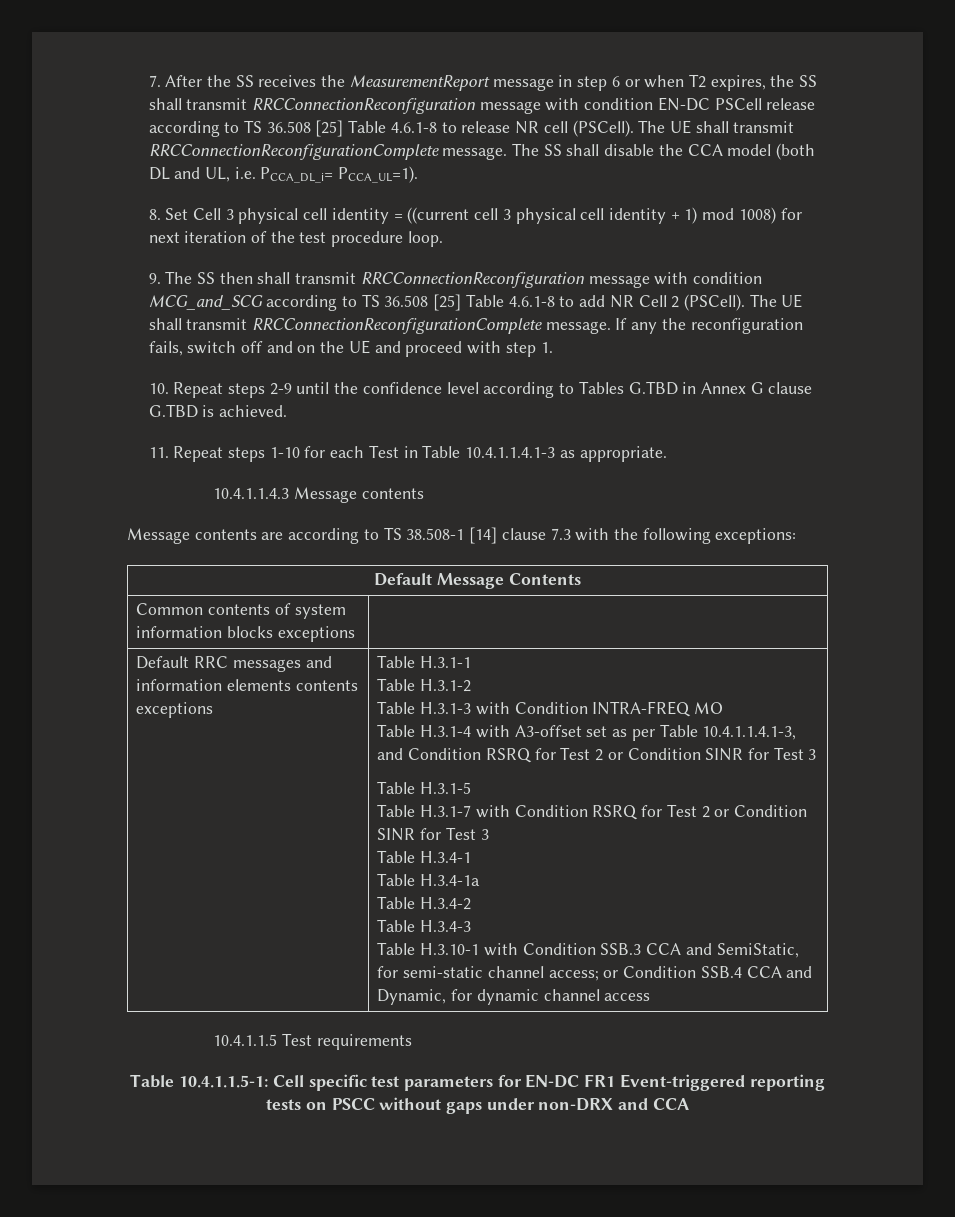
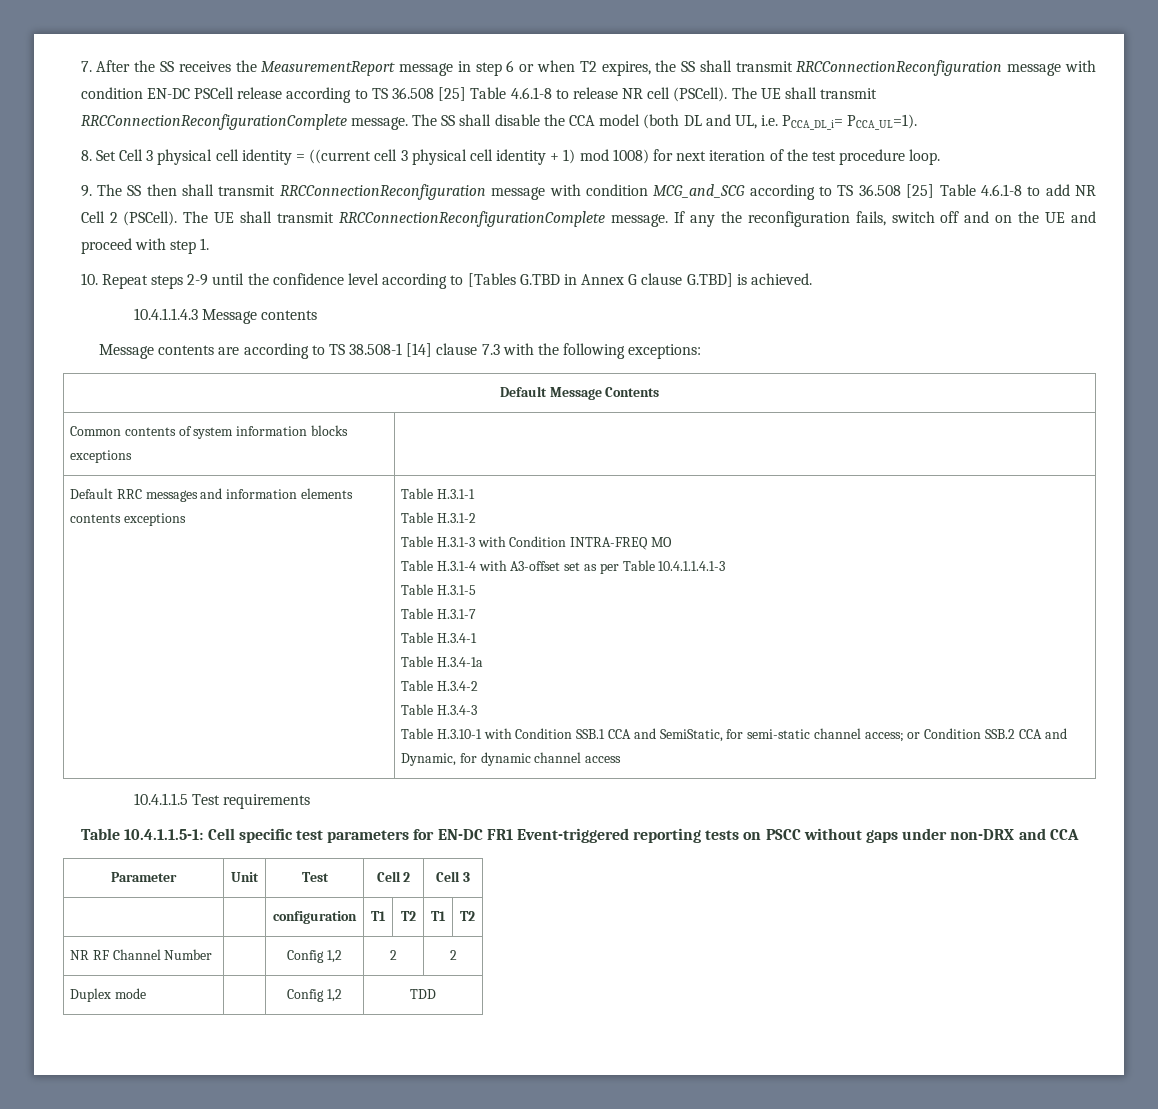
[578,381,624,394] Tables -> [467,273,516,287] [Tables
[148,404,198,418] G.TBD -> [686,273,733,287] G.TBD]
[148,445,667,462] // 11. Repeat steps 1-10 for each Test in Table 10.4.1.1.4.1-3 as appropriate. -> (812, 279) none
[702,726,797,740] [377,747,817,763] [377,781,472,794] [377,804,807,820] [377,827,489,841] 10.4.1.1.4.1-3, and Condition RSRQ for Test 2 or Condition SINR for Test 3 // Table H.3.1-5 // Table H.3.1-7 with Condition RSRQ for Test 2 or Condition SINR for Test 3 -> [658,561,726,571] [401,584,476,595] [401,608,476,619] 10.4.1.1.4.1-3 // Table H.3.1-5 // Table H.3.1-7
[600,943,642,955] SSB.3 -> [576,729,606,739] SSB.1
[700,966,742,978] SSB.4 -> [984,729,1015,739] SSB.2
(689, 1104) none -> [111,872,177,882] [231,872,259,882] [301,872,329,882] [376,871,411,882] [436,871,470,882] [273,911,357,924] [371,911,386,921] [400,911,416,921] [431,911,446,921] [460,911,475,921] [70,949,213,960] [287,950,342,963] [390,950,397,960] [449,950,457,960] [70,988,146,1002] [287,989,342,1002] [410,989,436,999] // Parameter | Unit | Test | Cell 2 | Cell 3 // | | configuration | T1 | T2 | T1 | T2 // NR RF Channel Number | | Config 1,2 | 2 | 2 // Duplex mode | | Config 1,2 | TDD

